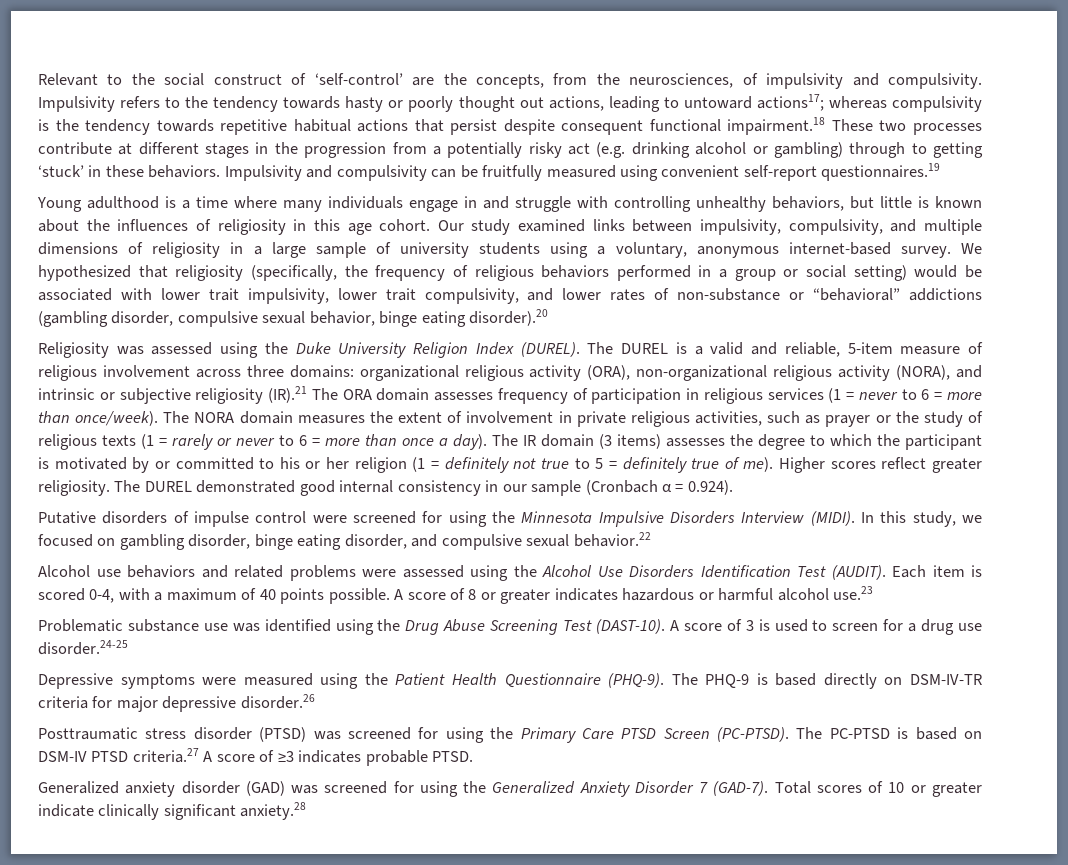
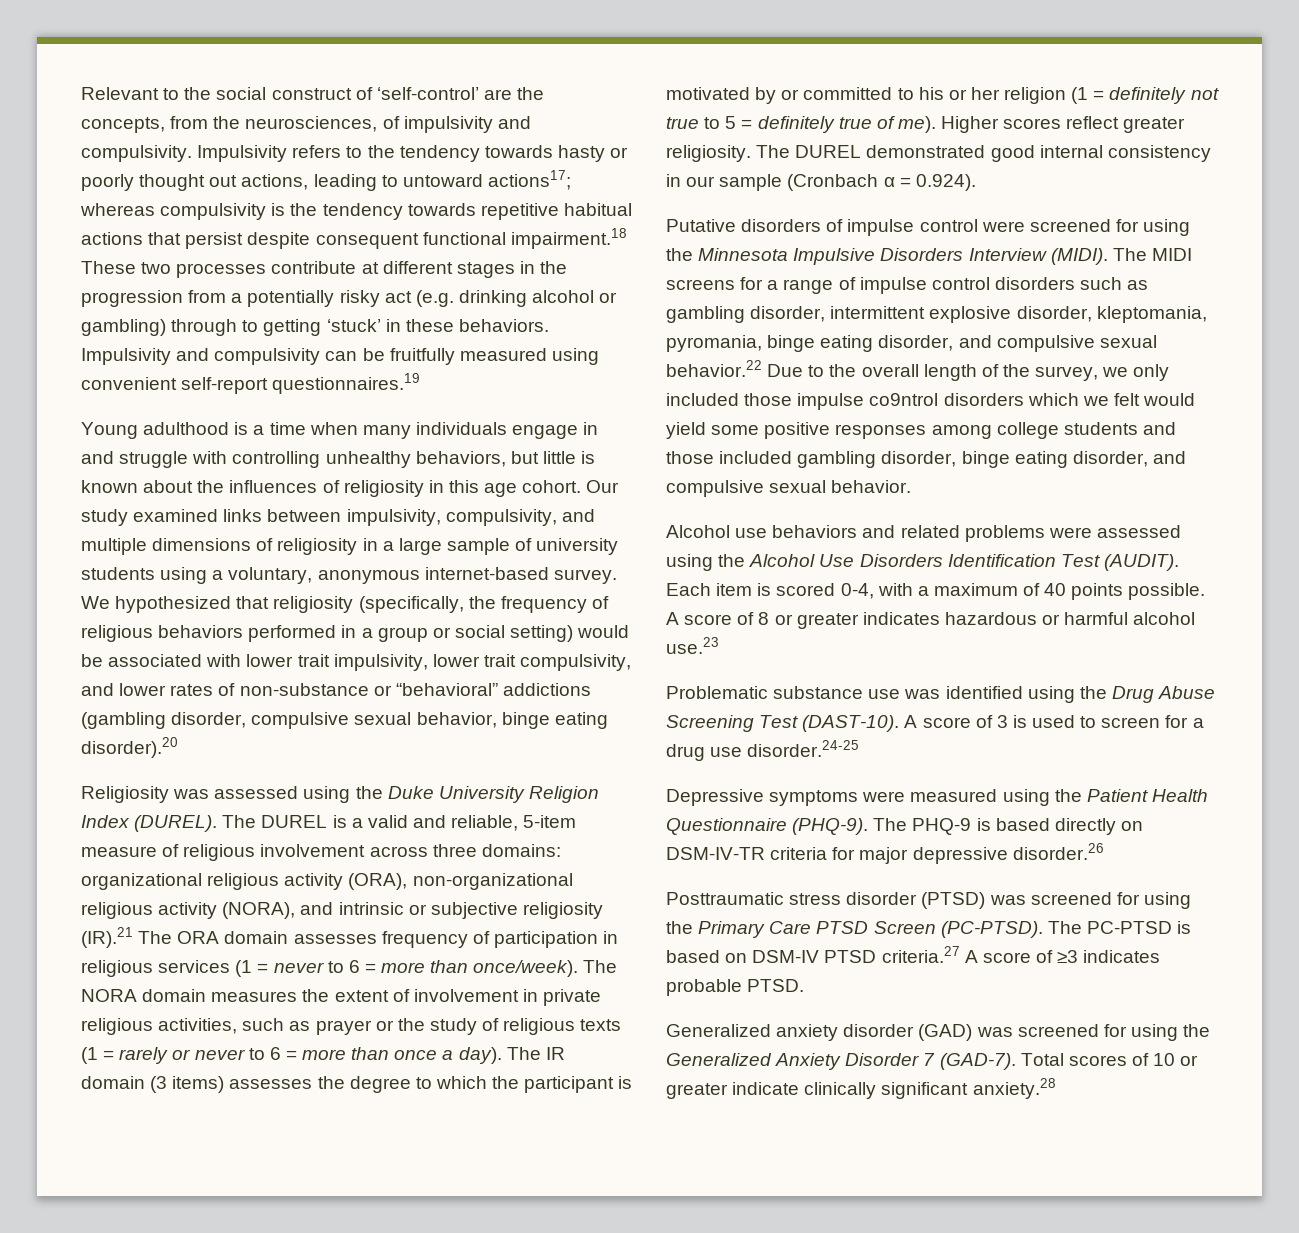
[234,196,277,208] where -> [309,422,358,435] when
[861,511,983,527] [38,534,116,547] In this study, we focused on -> [1112,248,1192,261] [666,277,1149,294] [666,306,1207,323] [666,335,1157,352] [666,360,1170,381] [666,393,1196,410] [666,422,1176,439] [666,451,793,464] The MIDI screens for a range of impulse control disorders such as gambling disorder, intermittent explosive disorder, kleptomania, pyromania, binge eating disorder, and compulsive sexual behavior.22 Due to the overall length of the survey, we only included those impulse co9ntrol disorders which we felt would yield some positive responses among college students and those included
[573,532,651,547] behavior.22 -> [831,480,912,493] behavior.

